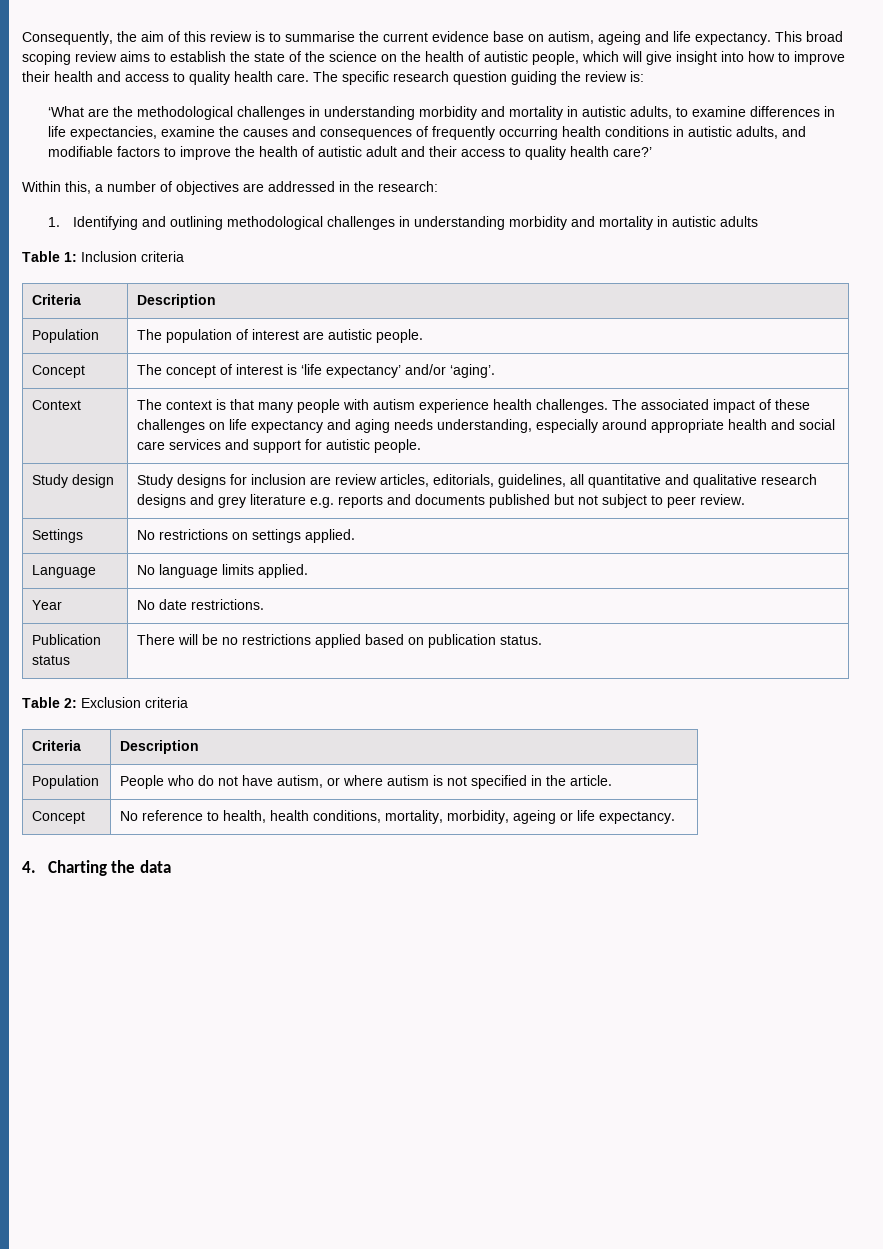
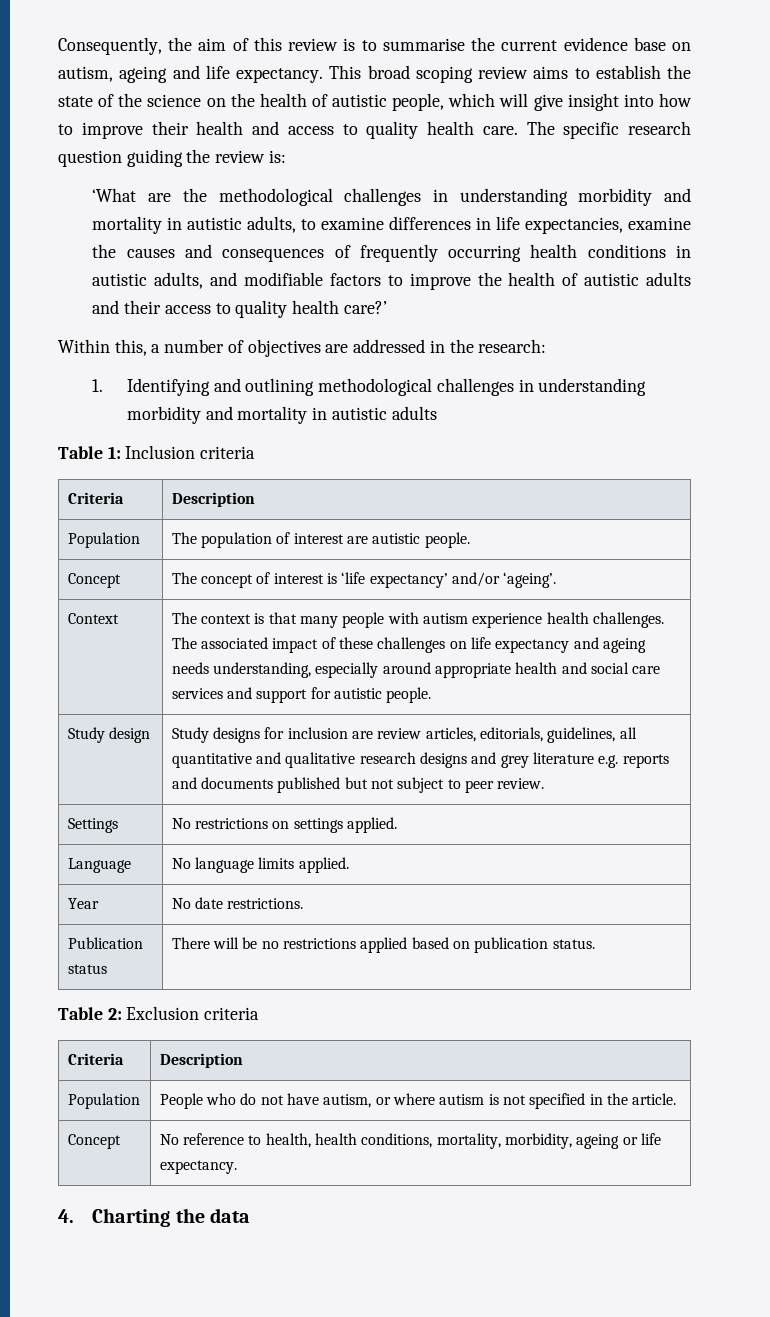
[365,146,397,157] adult -> [646,272,691,286] adults
[450,364,496,378] ‘aging’. -> [503,572,557,588] ‘ageing’.
[355,419,391,433] aging -> [602,638,646,653] ageing

